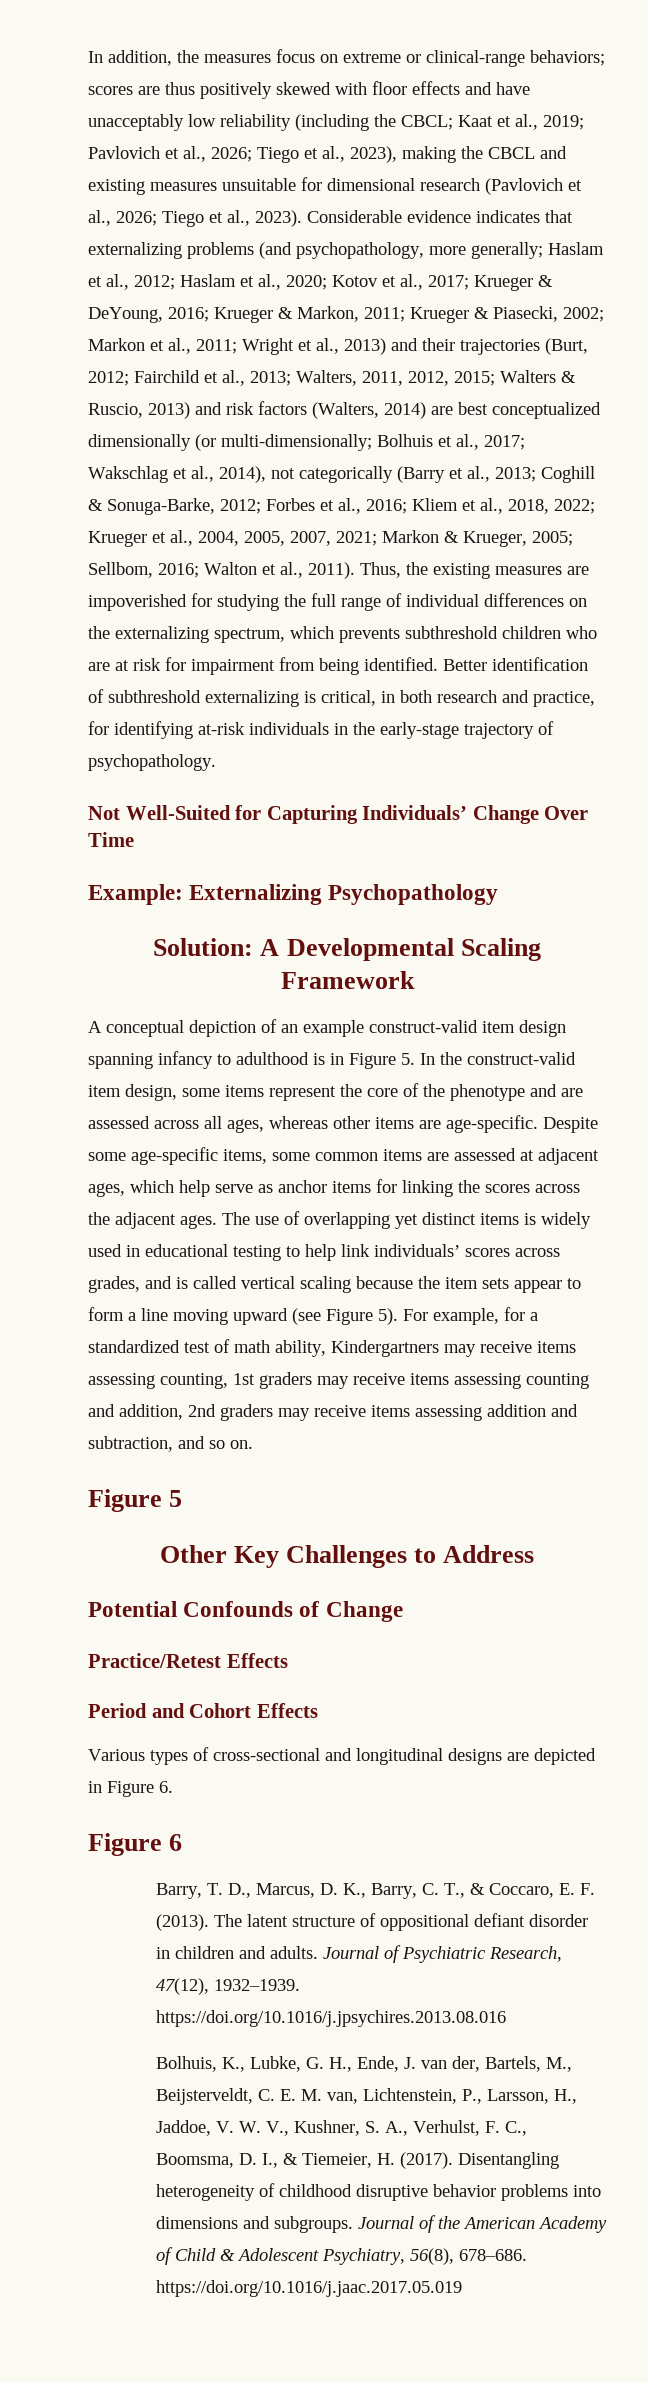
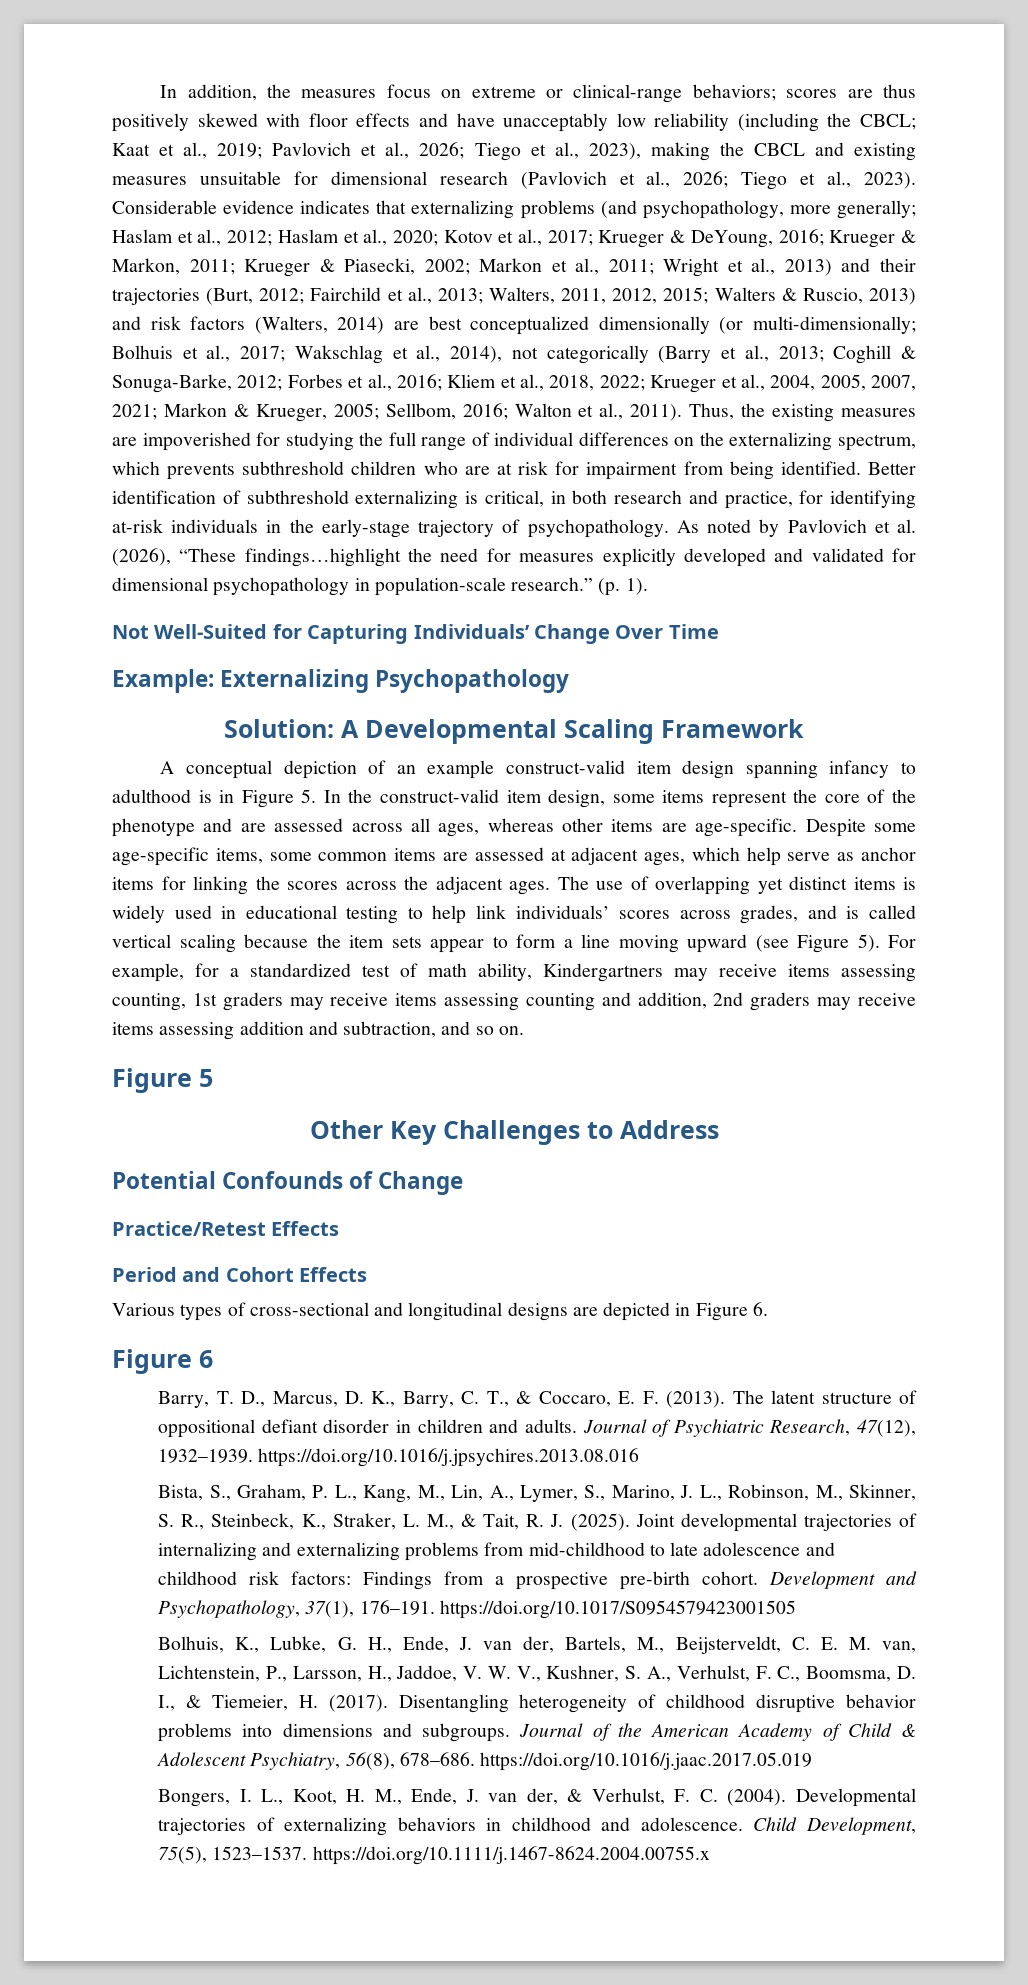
(216, 762) none -> [676,519,917,537] [112,548,917,567] [112,577,648,596] As noted by Pavlovich et al. (2026), “These findings…highlight the need for measures explicitly developed and validated for dimensional psychopathology in population-scale research.” (p. 1).
(506, 2018) none -> [158,1484,917,1503] [158,1513,917,1532] [158,1542,835,1561] [158,1571,917,1590] [158,1600,796,1619] // Bista, S., Graham, P. L., Kang, M., Lin, A., Lymer, S., Marino, J. L., Robinson, M., Skinner, S. R., Steinbeck, K., Straker, L. M., & Tait, R. J. (2025). Joint developmental trajectories of internalizing and externalizing problems from mid-childhood to late adolescence and childhood risk factors: Findings from a prospective pre-birth cohort. Development and Psychopathology, 37(1), 176–191. https://doi.org/10.1017/S0954579423001505
(462, 2288) none -> [158,1788,916,1807] [158,1817,916,1836] [158,1846,710,1865] // Bongers, I. L., Koot, H. M., Ende, J. van der, & Verhulst, F. C. (2004). Developmental trajectories of externalizing behaviors in childhood and adolescence. Child Development, 75(5), 1523–1537. https://doi.org/10.1111/j.1467-8624.2004.00755.x

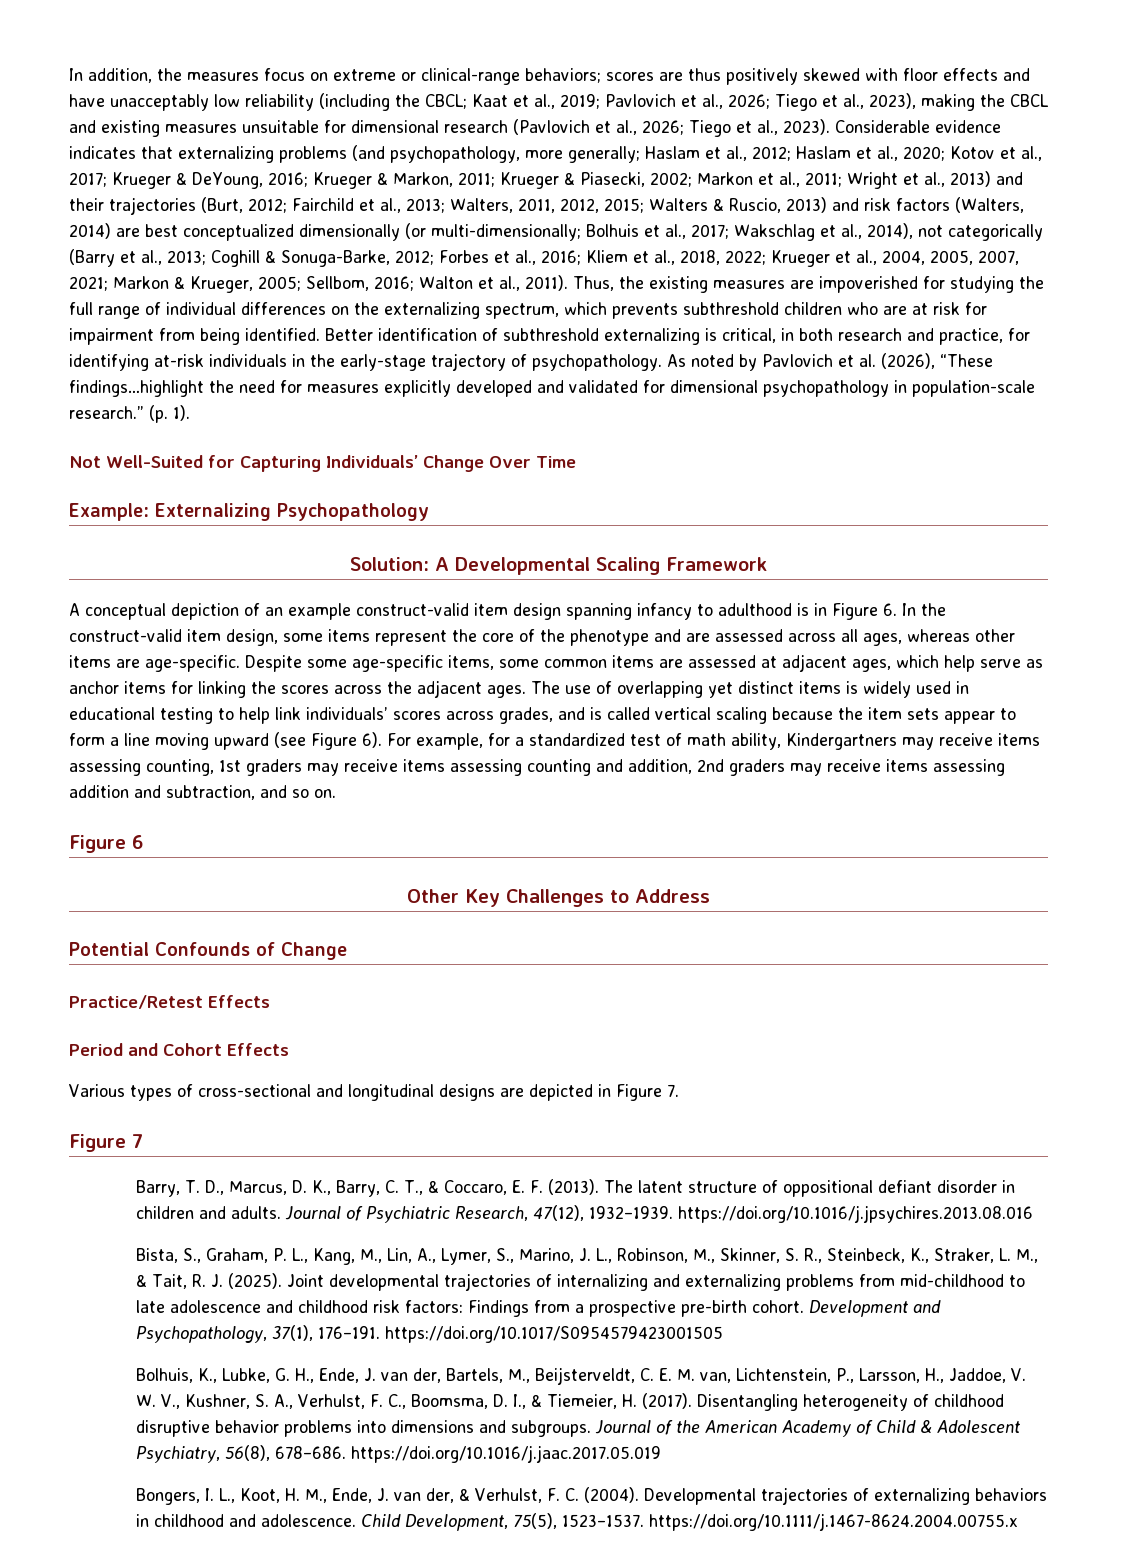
[301,789,317,803] 5. -> [883,603,897,616] 6.
[857,934,880,952] 5). -> [362,732,382,748] 6).
[199,1069,213,1087] 5 -> [132,835,143,849] 6
[752,1302,768,1316] [112,1349,213,1374] 6. // Figure 6 -> [666,1084,679,1097] [69,1134,143,1152] 7. // Figure 7

